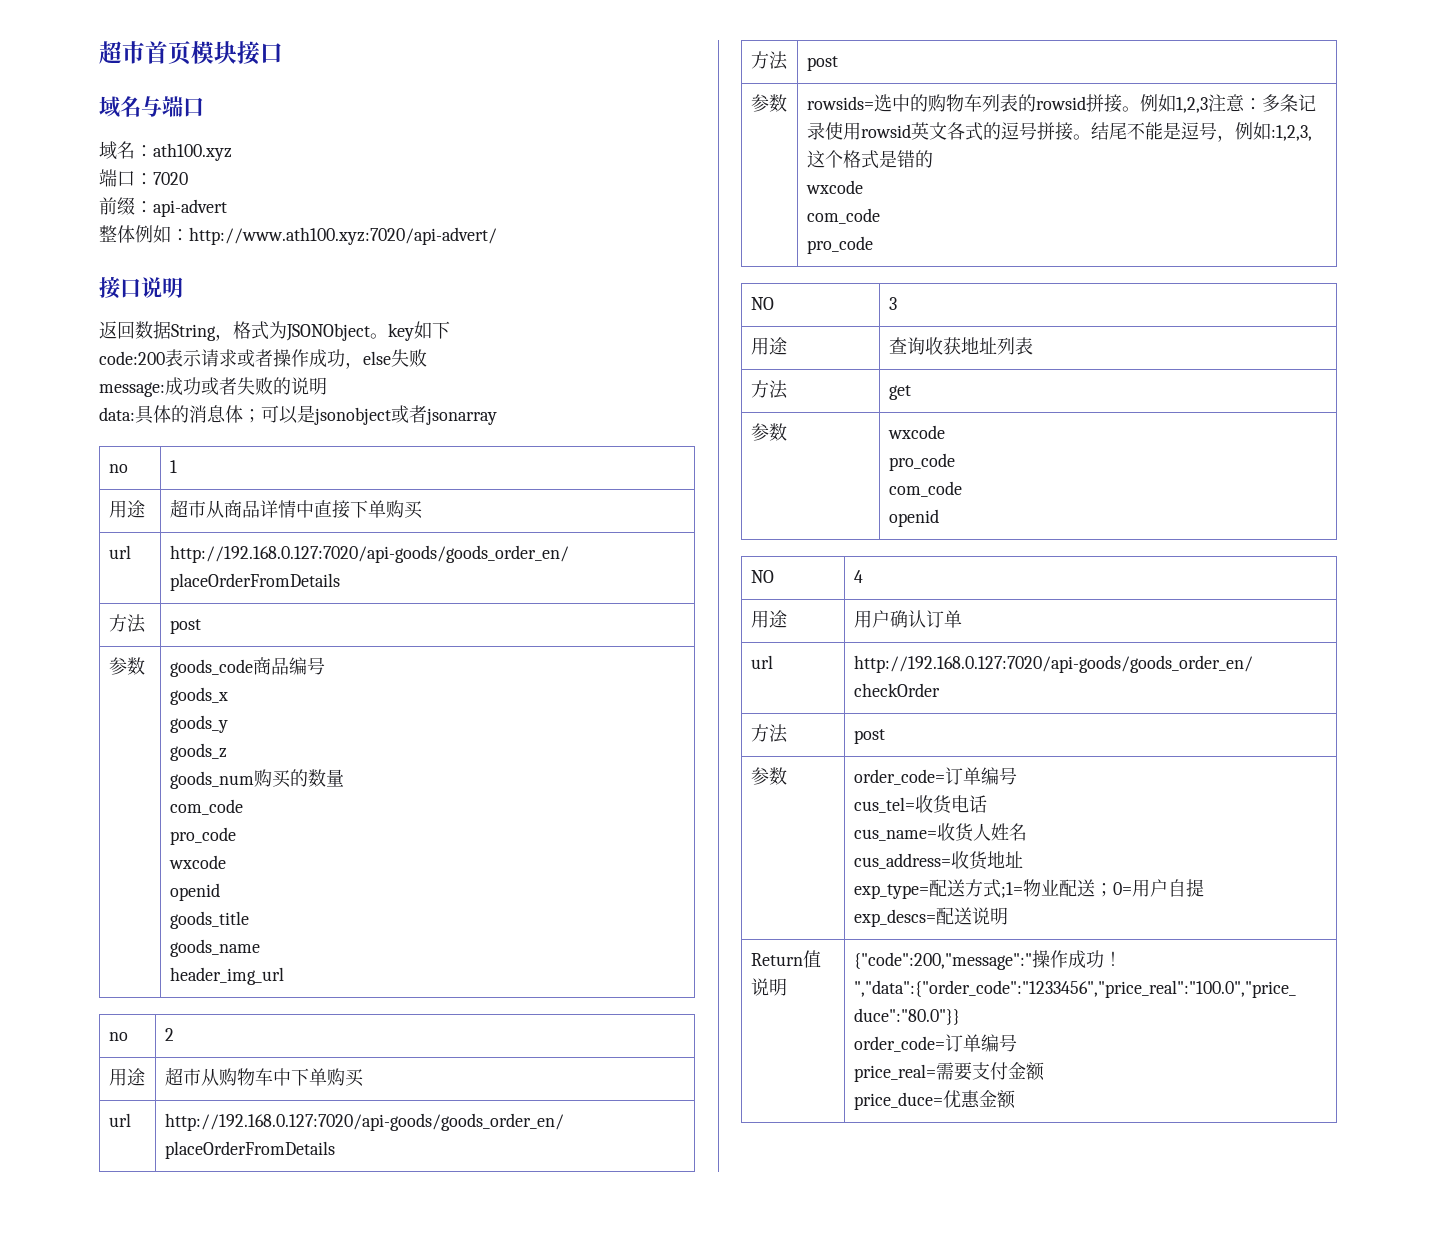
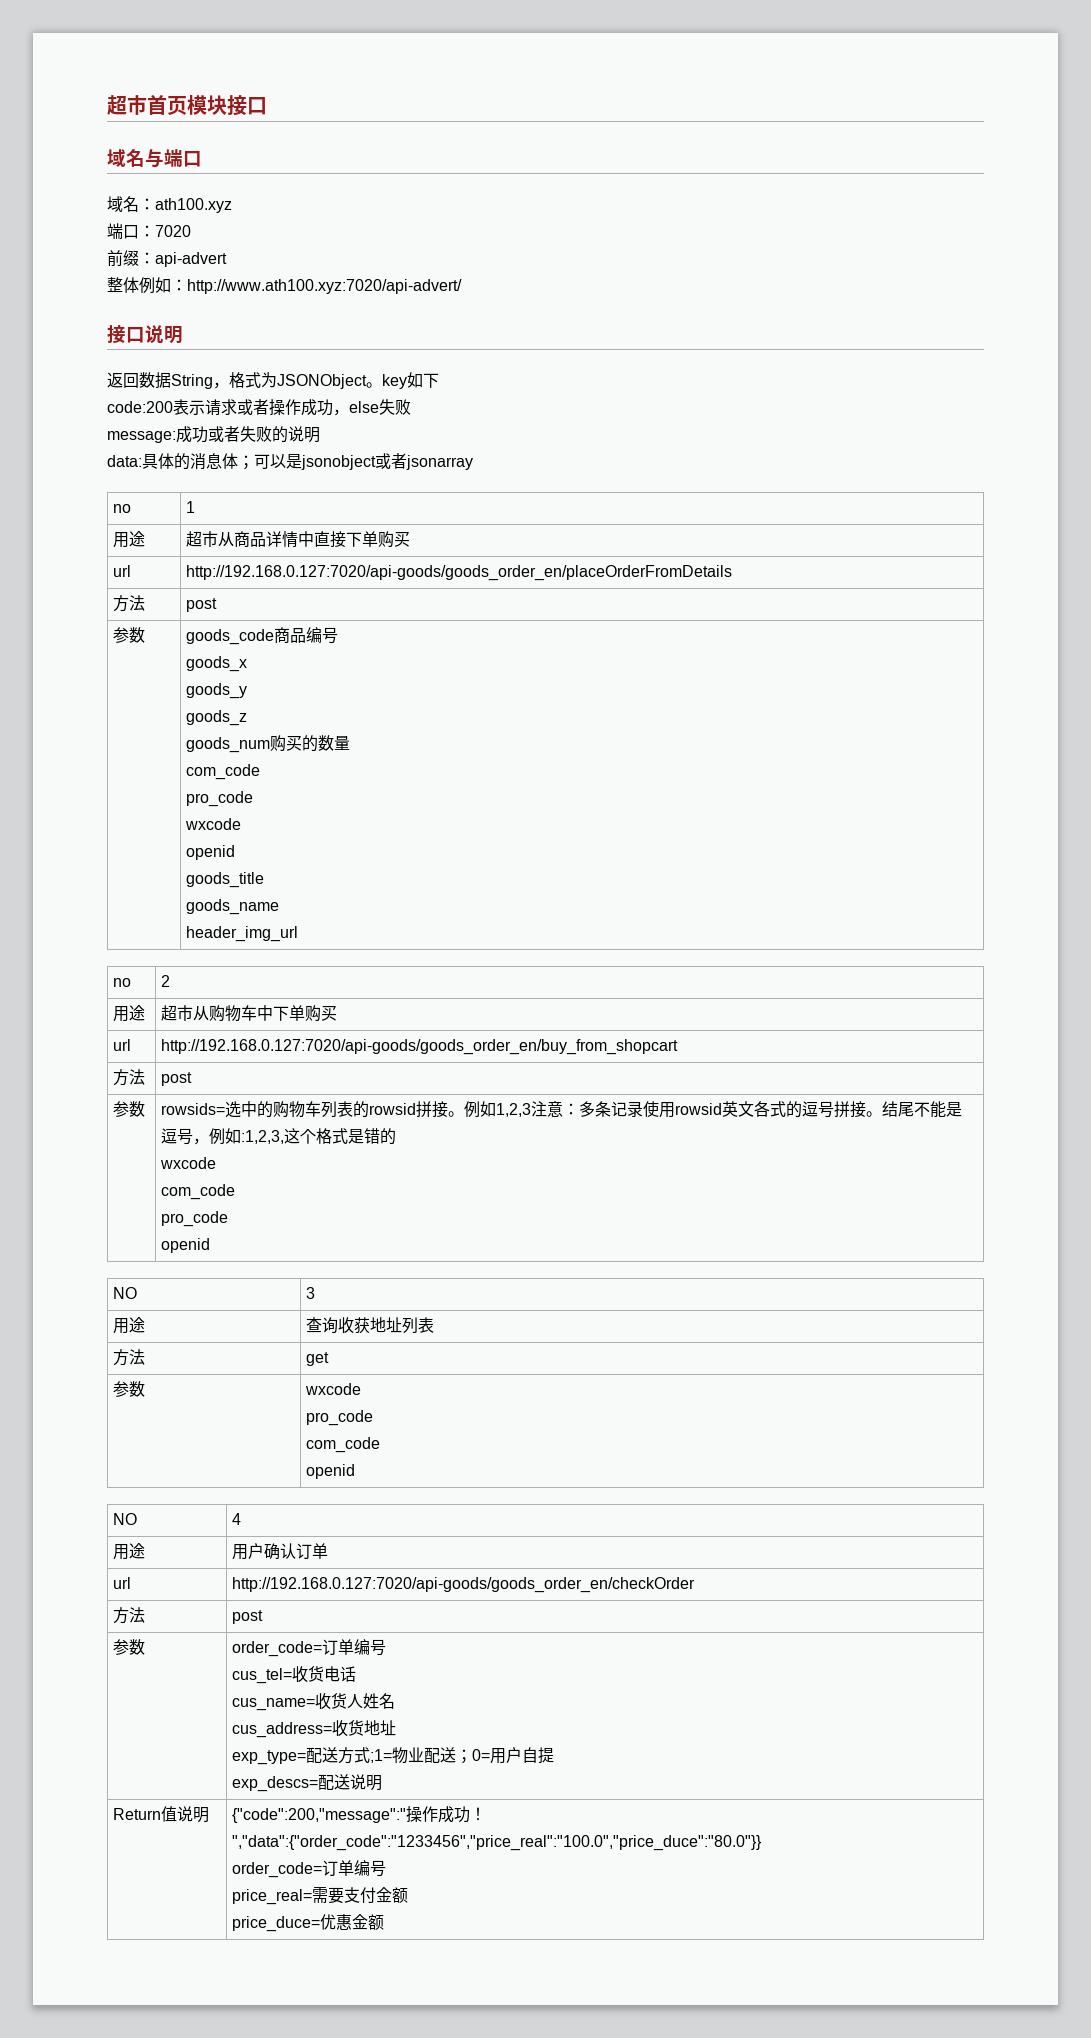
[170,545,570,563] [170,573,341,591] http://192.168.0.127:7020/api-goods/goods_order_en/ placeOrderFromDetails -> [186,565,733,581] http://192.168.0.127:7020/api-goods/goods_order_en/placeOrderFromDetails
[165,1113,565,1131] [165,1141,336,1159] http://192.168.0.127:7020/api-goods/goods_order_en/ placeOrderFromDetails -> [161,1039,679,1055] http://192.168.0.127:7020/api-goods/goods_order_en/buy_from_shopcart
(874, 245) none -> [161,1238,211,1253] // openid

